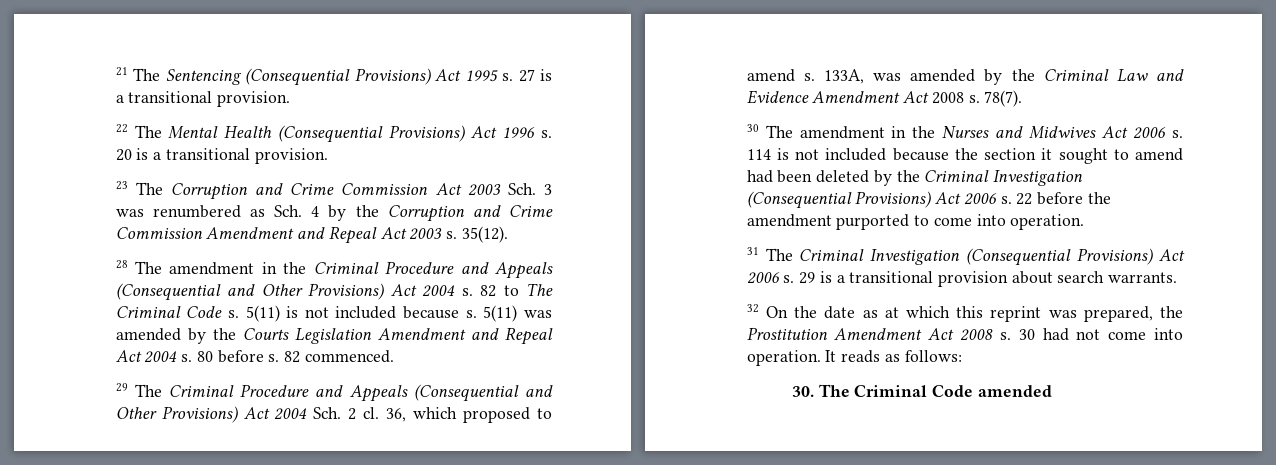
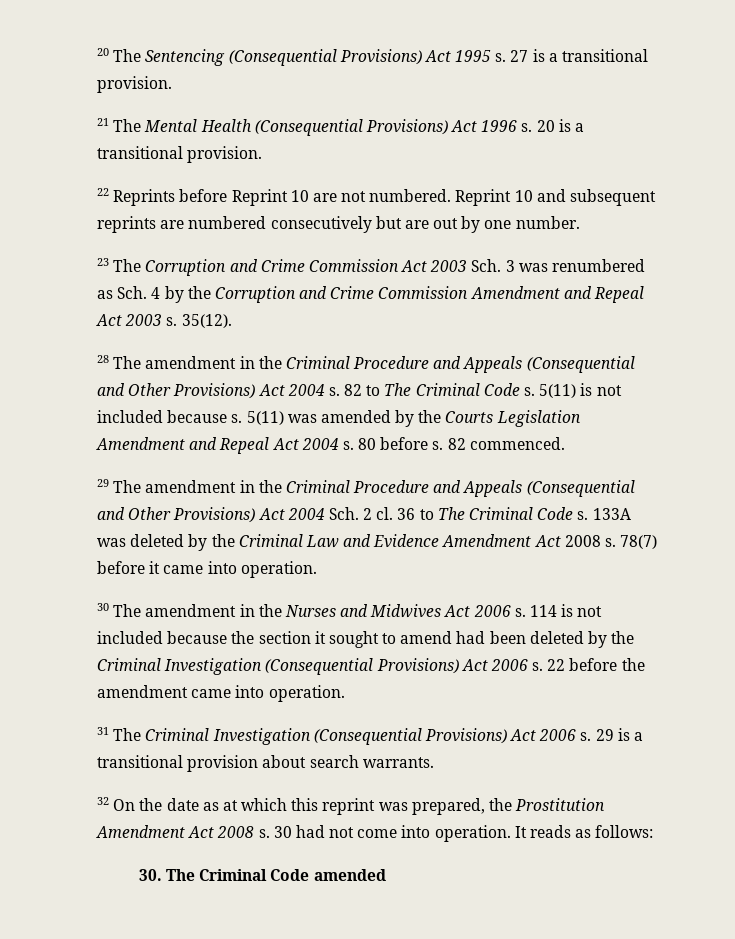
[115,67,128,76] 21 -> [96,48,109,56] 20
[115,124,128,133] 22 -> [96,118,109,126] 21
(328, 156) none -> [96,188,656,206] [96,216,580,233] // 22 Reprints before Reprint 10 are not numbered. Reprint 10 and subsequent reprints are numbered consecutively but are out by one number.
(162, 390) none -> [145,480,282,493] amendment in the
[386,407,552,423] [746,69,976,84] 36, which proposed to amend s. 133A, was amended -> [397,507,631,520] [96,534,185,547] 36 to The Criminal Code s. 133A was deleted
[984,90,1023,107] 78(7). -> [620,535,658,549] [96,561,317,578] 78(7) before it came into operation.
[836,214,972,230] purported to come -> [191,689,232,698] came

